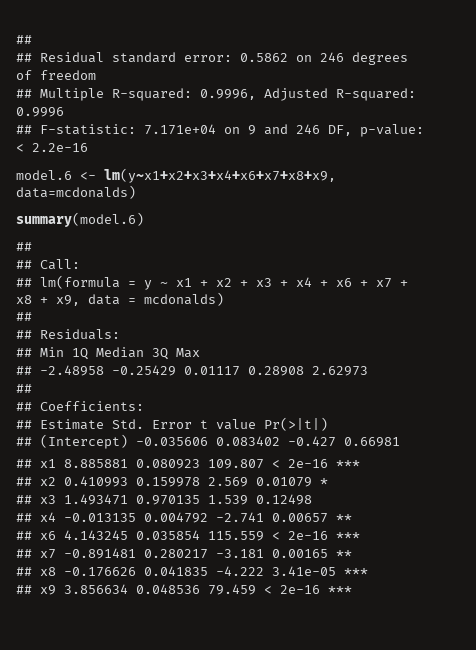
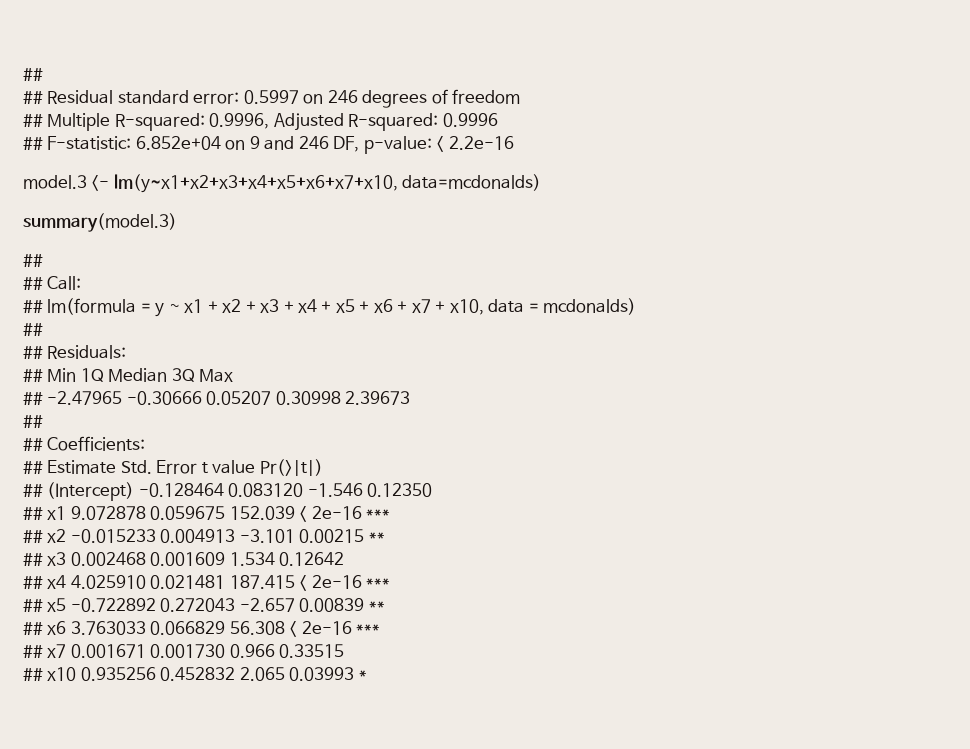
[240,53,288,62] 0.5862 -> [243,90,299,104] 0.5997
[144,124,216,135] 7.171e+04 -> [135,136,221,150] 6.852e+04
[16,168,336,183] model.6 <- lm(y~x1+x2+x3+x4+x6+x7+x8+x9, -> [23,174,398,193] model.3 <- lm(y~x1+x2+x3+x4+x5+x6+x7+x10,
[16,212,144,227] summary(model.6) -> [23,213,177,232] summary(model.3)
(328, 283) none -> [335,299,370,313] x5 +
[16,295,80,306] x8 + x9, -> [449,299,484,315] x10,
[40,365,368,376] -2.48958 -0.25429 0.01117 0.28908 2.62973 -> [47,391,411,405] -2.47965 -0.30666 0.05207 0.30998 2.39673
[136,436,400,447] -0.035606 0.083402 -0.427 0.66981 -> [138,483,433,497] -0.128464 0.083120 -1.546 0.12350
[64,459,264,469] 8.885881 0.080923 109.807 -> [70,506,295,520] 9.072878 0.059675 152.039
[64,476,328,487] [16,494,312,505] [16,512,328,523] 0.410993 0.159978 2.569 0.01079 * // ## x3 1.493471 0.970135 1.539 0.12498 // ## x4 -0.013135 0.004792 -2.741 0.00657 -> [70,529,385,543] [23,552,345,566] [23,575,391,591] [23,598,365,612] -0.015233 0.004913 -3.101 0.00215 ** // ## x3 0.002468 0.001609 1.534 0.12642 // ## x4 4.025910 0.021481 187.415 < 2e-16 *** // ## x5 -0.722892 0.272043 -2.657 0.00839
[64,530,264,541] 4.143245 0.035854 115.559 -> [70,621,285,635] 3.763033 0.066829 56.308
[64,548,352,559] [16,566,368,577] [16,584,352,595] -0.891481 0.280217 -3.181 0.00165 ** // ## x8 -0.176626 0.041835 -4.222 3.41e-05 *** // ## x9 3.856634 0.048536 79.459 < 2e-16 *** -> [70,644,345,658] [23,667,367,681] 0.001671 0.001730 0.966 0.33515 // ## x10 0.935256 0.452832 2.065 0.03993 *

